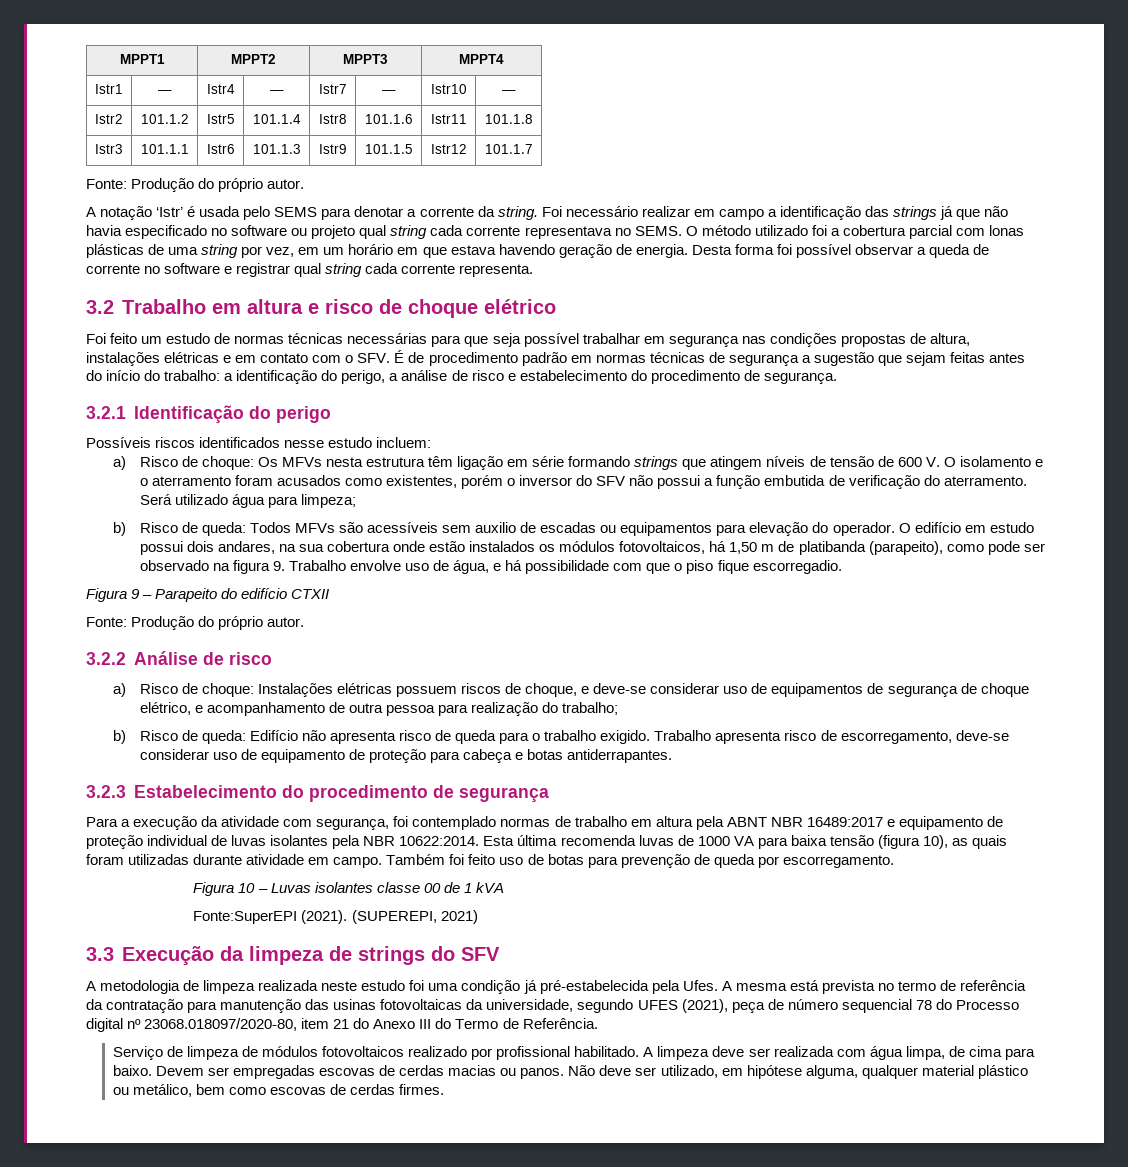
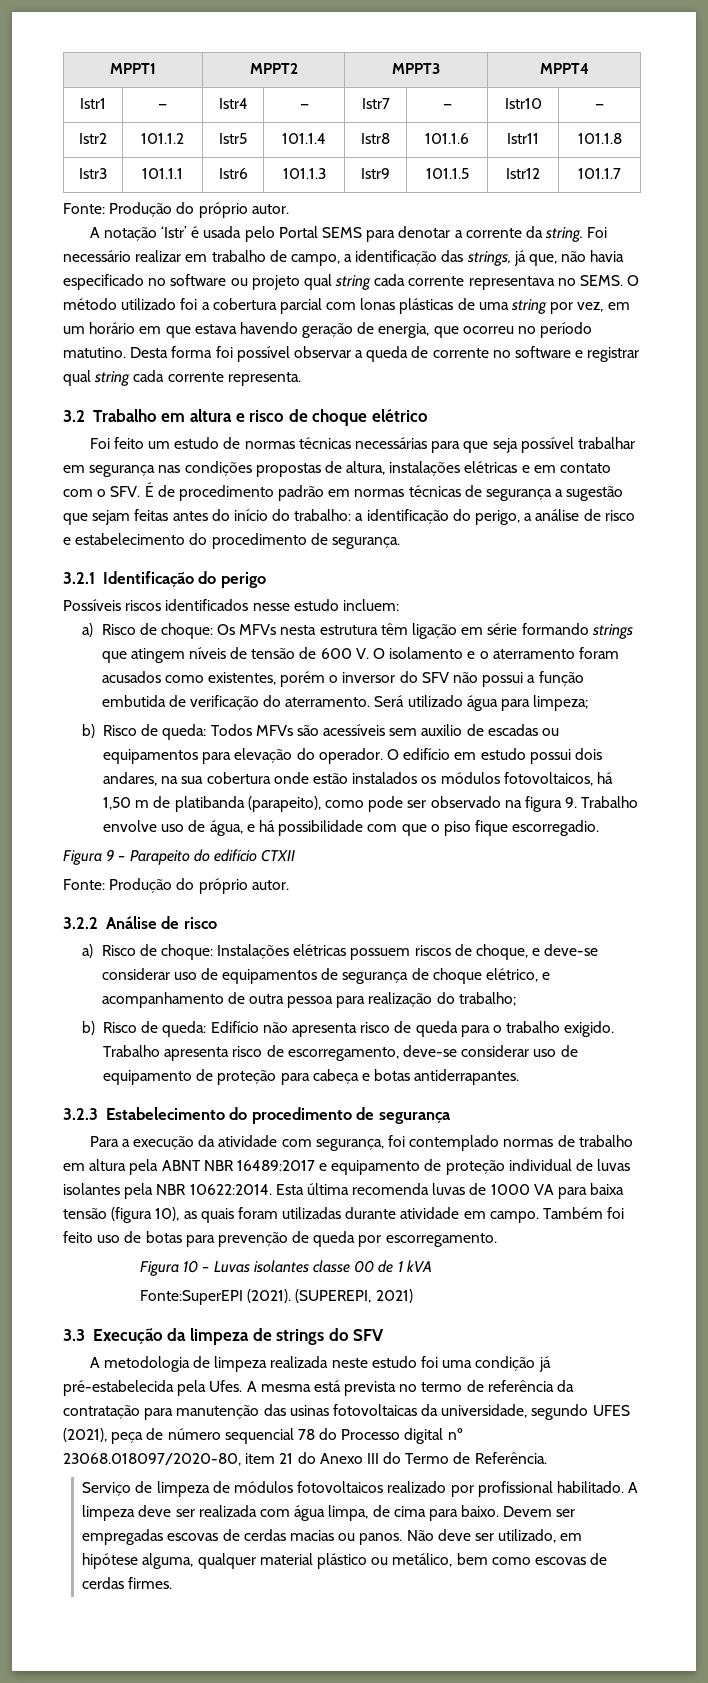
(271, 213) none -> [278,226,318,238] Portal
[718,206,981,220] campo a identificação das strings já que -> [211,250,558,266] trabalho de campo, a identificação das strings, já que,
[635,244,688,258] energia. -> [378,322,593,338] [63,347,126,358] energia, que ocorreu no período matutino.

